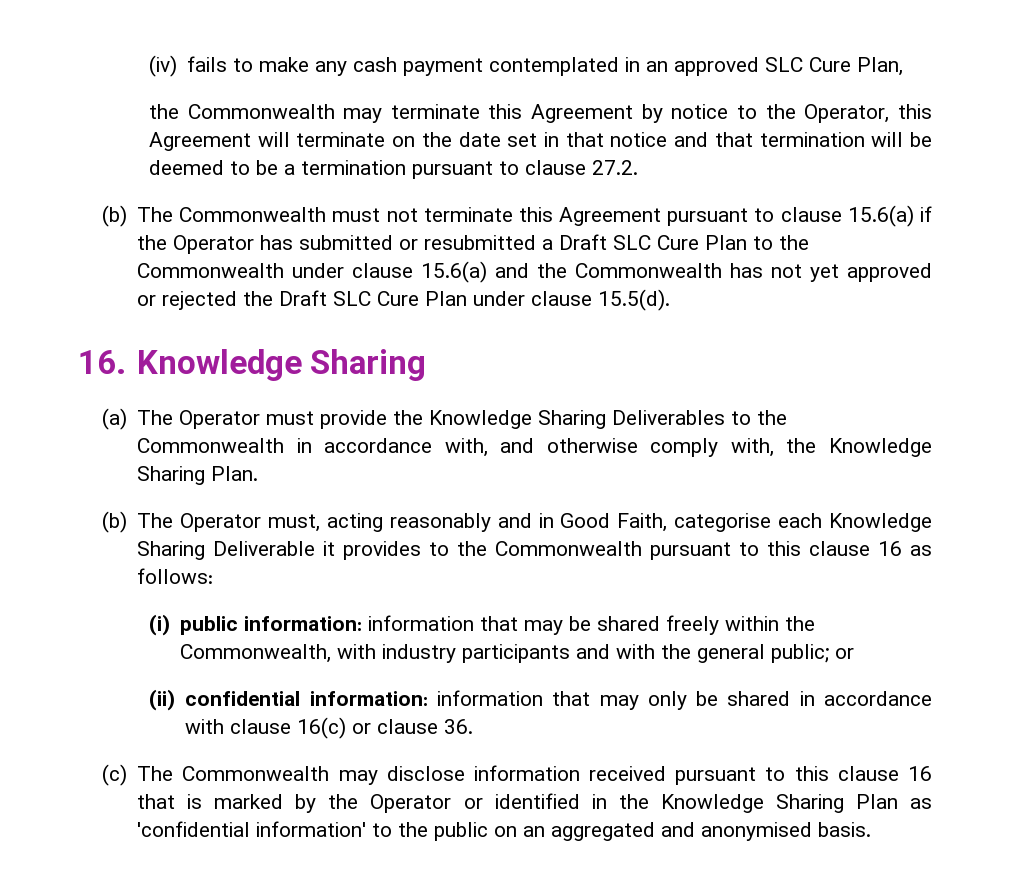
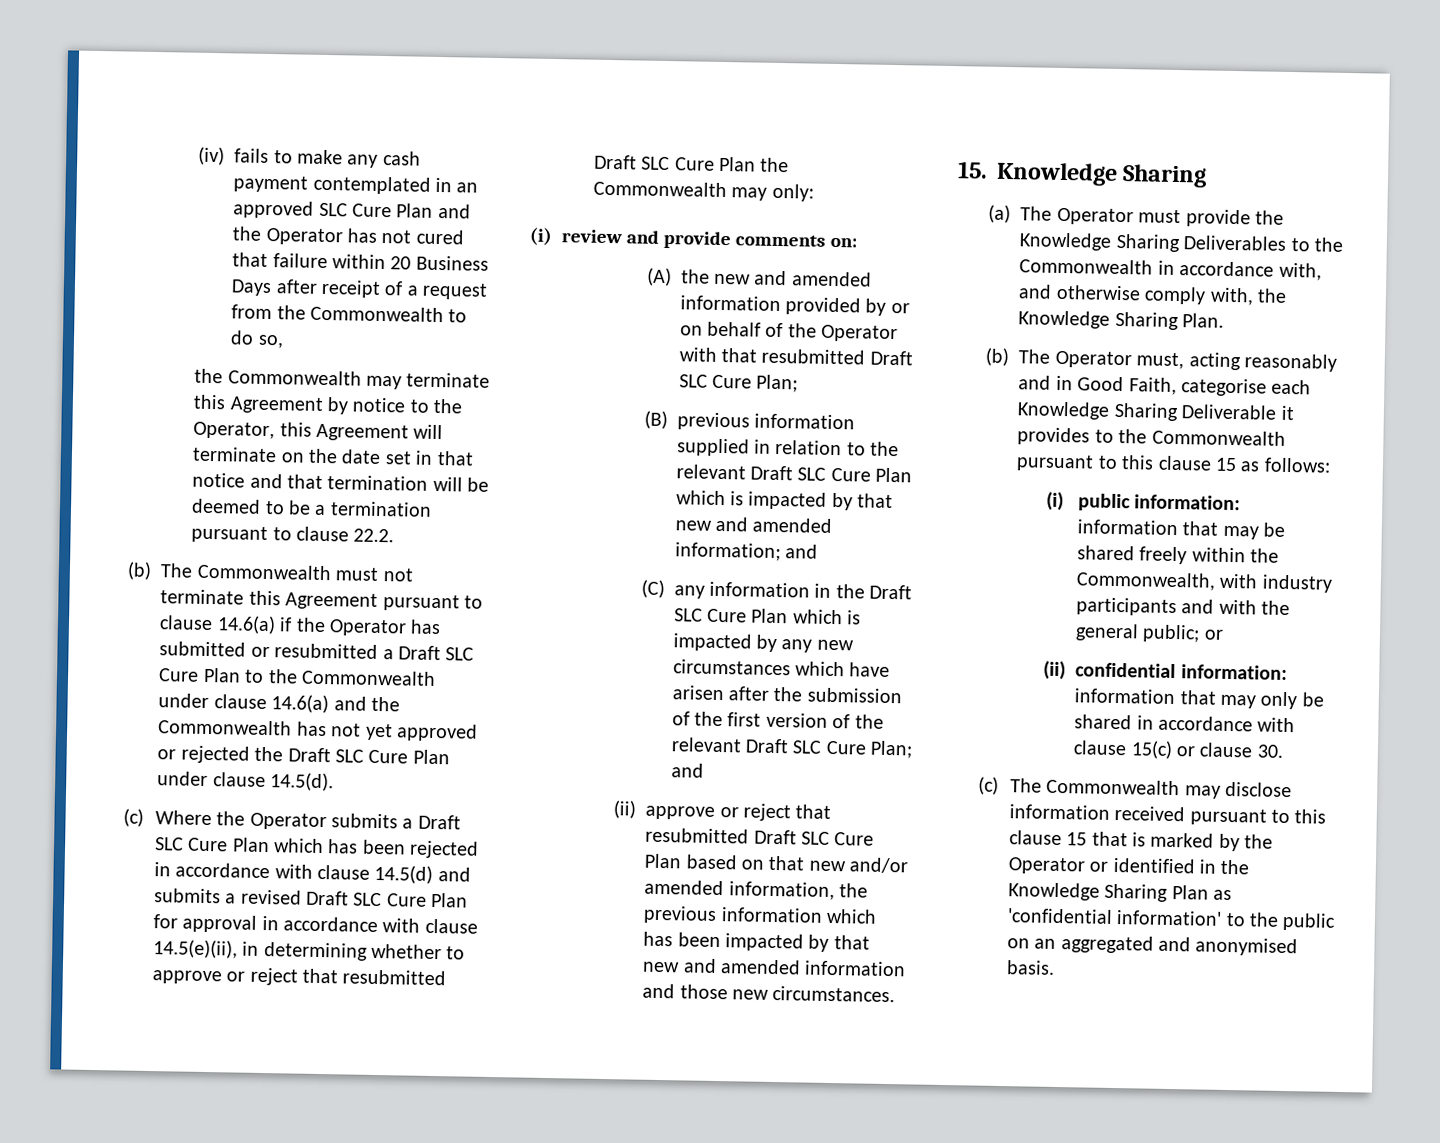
[857,57,904,76] Plan, -> [396,203,471,219] [232,226,464,246] [232,252,489,271] [231,279,489,300] [231,304,468,323] [230,330,284,349] Plan and the Operator has not cured that failure within 20 Business Days after receipt of a request from the Commonwealth to do so,
[591,160,638,175] 27.2. -> [353,528,395,543] 22.2.
[847,205,914,227] 15.6(a) -> [216,615,276,635] 14.6(a)
[421,261,488,283] 15.6(a) -> [271,694,330,714] 14.6(a)
[598,289,671,311] [78,350,126,374] 15.5(d). // 16. -> [270,772,335,792] [123,808,461,831] [154,837,480,859] [153,862,471,884] [153,888,469,908] [152,914,478,934] [152,939,466,961] [151,967,447,986] [593,154,790,173] [592,180,814,202] [529,227,857,250] [646,267,872,287] [679,295,910,316] [679,321,899,343] [678,347,913,366] [678,374,799,393] [643,410,855,431] [676,438,900,457] [675,464,913,483] [675,490,894,511] [674,516,833,533] [674,542,818,562] [640,579,913,600] [673,608,862,625] [672,633,854,653] [672,659,891,678] [671,685,902,704] [671,711,884,729] [670,737,914,759] [670,763,704,778] [613,800,832,822] [645,827,875,846] [644,853,909,874] [644,879,869,901] [643,905,878,924] [643,931,870,952] [642,958,907,977] [642,983,896,1003] [957,161,988,179] 14.5(d). // (c) Where the Operator submits a Draft SLC Cure Plan which has been rejected in accordance with clause 14.5(d) and submits a revised Draft SLC Cure Plan for approval in accordance with clause 14.5(e)(ii), in determining whether to approve or reject that resubmitted Draft SLC Cure Plan the Commonwealth may only: // (i) review and provide comments on: // (A) the new and amended information provided by or on behalf of the Operator with that resubmitted Draft SLC Cure Plan; // (B) previous information supplied in relation to the relevant Draft SLC Cure Plan which is impacted by that new and amended information; and // (C) any information in the Draft SLC Cure Plan which is impacted by any new circumstances which have arisen after the submission of the first version of the relevant Draft SLC Cure Plan; and // (ii) approve or reject that resubmitted Draft SLC Cure Plan based on that new and/or amended information, the previous information which has been impacted by that new and amended information and those new circumstances. // 15.
[878,541,903,556] 16 -> [1215,457,1238,472] 15
[297,717,347,739] 16(c) -> [1130,740,1173,759] 15(c)
[444,719,474,734] 36. -> [1256,744,1284,758] 30.
[907,766,932,781] 16 -> [1066,832,1088,846] 15

